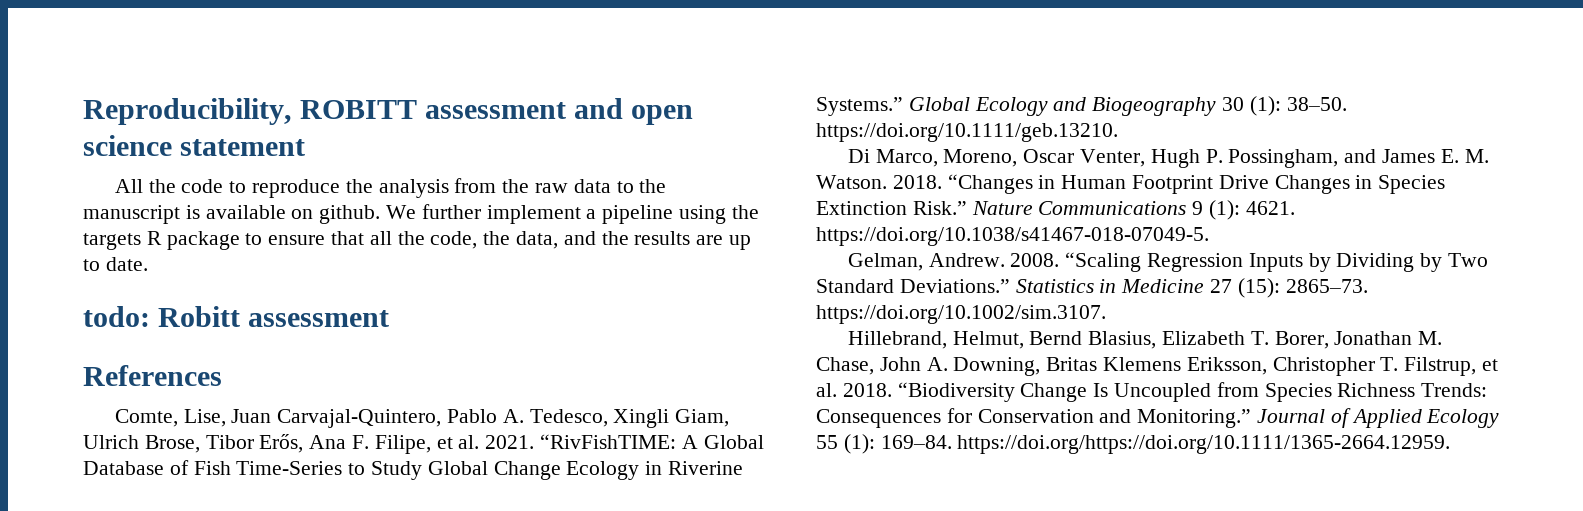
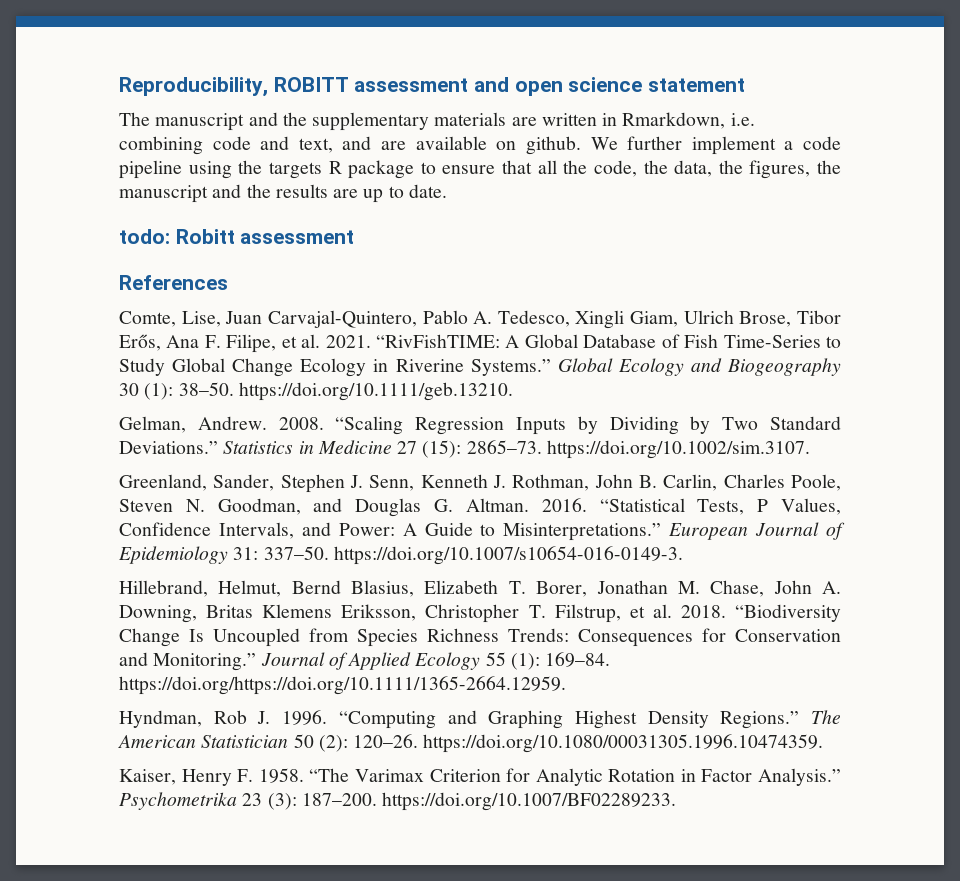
[114,178,667,198] [83,205,200,224] All the code to reproduce the analysis from the raw data to the manuscript is -> [119,112,755,131] [119,136,407,155] The manuscript and the supplementary materials are written in Rmarkdown, i.e. combining code and text, and are
(597, 214) none -> [803,136,842,150] code
(559, 240) none -> [718,160,841,179] [119,185,208,203] the figures, the manuscript
[847,149,1489,168] [816,174,1446,194] [816,200,1295,220] [816,227,1209,246] // Di Marco, Moreno, Oscar Venter, Hugh P. Possingham, and James E. M. Watson. 2018. “Changes in Human Footprint Drive Changes in Species Extinction Risk.” Nature Communications 9 (1): 4621. https://doi.org/10.1038/s41467-018-07049-5. -> (513, 391) none
(1106, 314) none -> [119,474,841,493] [119,498,842,517] [119,522,845,541] [118,546,683,565] // Greenland, Sander, Stephen J. Senn, Kenneth J. Rothman, John B. Carlin, Charles Poole, Steven N. Goodman, and Douglas G. Altman. 2016. “Statistical Tests, P Values, Confidence Intervals, and Power: A Guide to Misinterpretations.” European Journal of Epidemiology 31: 337–50. https://doi.org/10.1007/s10654-016-0149-3.
(1451, 444) none -> [119,710,842,729] [118,734,824,753] [119,768,841,786] [119,792,677,811] // Hyndman, Rob J. 1996. “Computing and Graphing Highest Density Regions.” The American Statistician 50 (2): 120–26. https://doi.org/10.1080/00031305.1996.10474359. // Kaiser, Henry F. 1958. “The Varimax Criterion for Analytic Rotation in Factor Analysis.” Psychometrika 23 (3): 187–200. https://doi.org/10.1007/BF02289233.

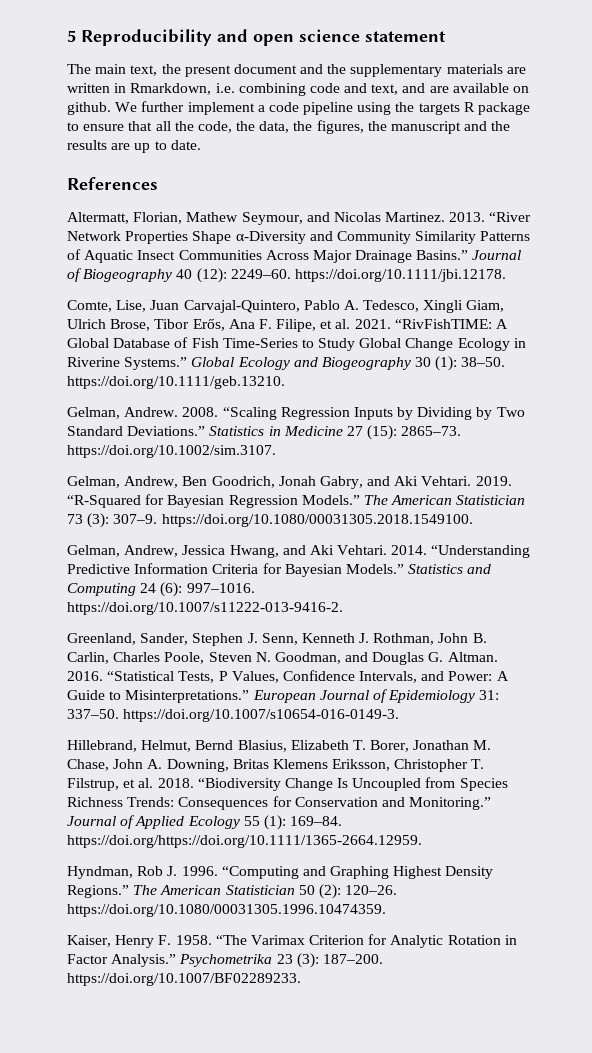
[119,77,469,97] Reproducibility, ROBITT assessment -> [67,29,212,46] 5 Reproducibility
[155,113,245,131] manuscript -> [95,64,297,77] main text, the present document
[119,229,355,244] [119,275,228,290] todo: Robitt assessment // References -> [67,177,158,190] [67,212,532,225] [67,231,531,244] [67,249,522,263] [67,268,506,283] References // Altermatt, Florian, Mathew Seymour, and Nicolas Martinez. 2013. “River Network Properties Shape α-Diversity and Community Similarity Patterns of Aquatic Insect Communities Across Major Drainage Basins.” Journal of Biogeography 40 (12): 2249–60. https://doi.org/10.1111/jbi.12178.
(810, 449) none -> [67,476,512,489] [67,494,526,508] [67,513,473,528] [67,545,531,558] [67,563,492,577] [67,582,255,597] [67,602,343,615] // Gelman, Andrew, Ben Goodrich, Jonah Gabry, and Aki Vehtari. 2019. “R-Squared for Bayesian Regression Models.” The American Statistician 73 (3): 307–9. https://doi.org/10.1080/00031305.2018.1549100. // Gelman, Andrew, Jessica Hwang, and Aki Vehtari. 2014. “Understanding Predictive Information Criteria for Bayesian Models.” Statistics and Computing 24 (6): 997–1016. https://doi.org/10.1007/s11222-013-9416-2.

